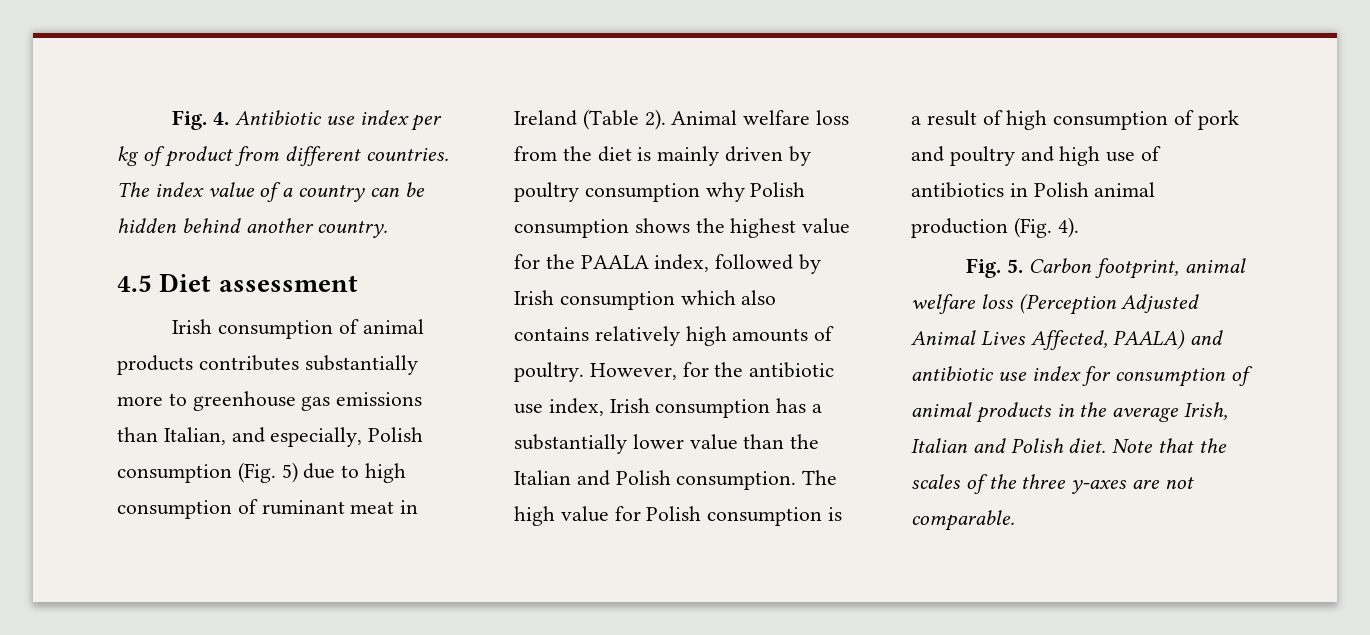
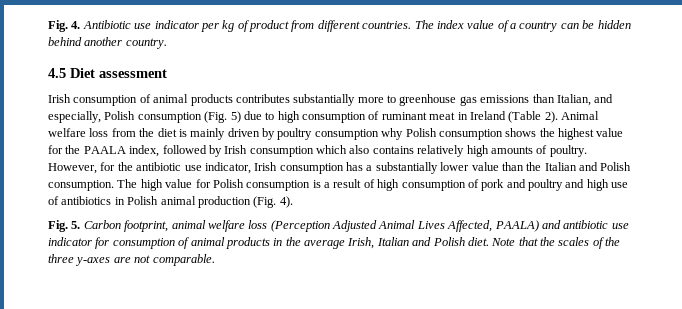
[359,110,409,125] index -> [154,20,199,29] indicator
[548,398,604,416] index, -> [204,162,251,174] indicator,
[1031,366,1081,381] index -> [48,237,92,246] indicator

